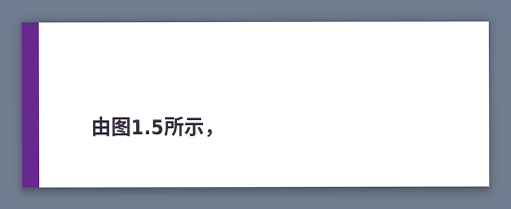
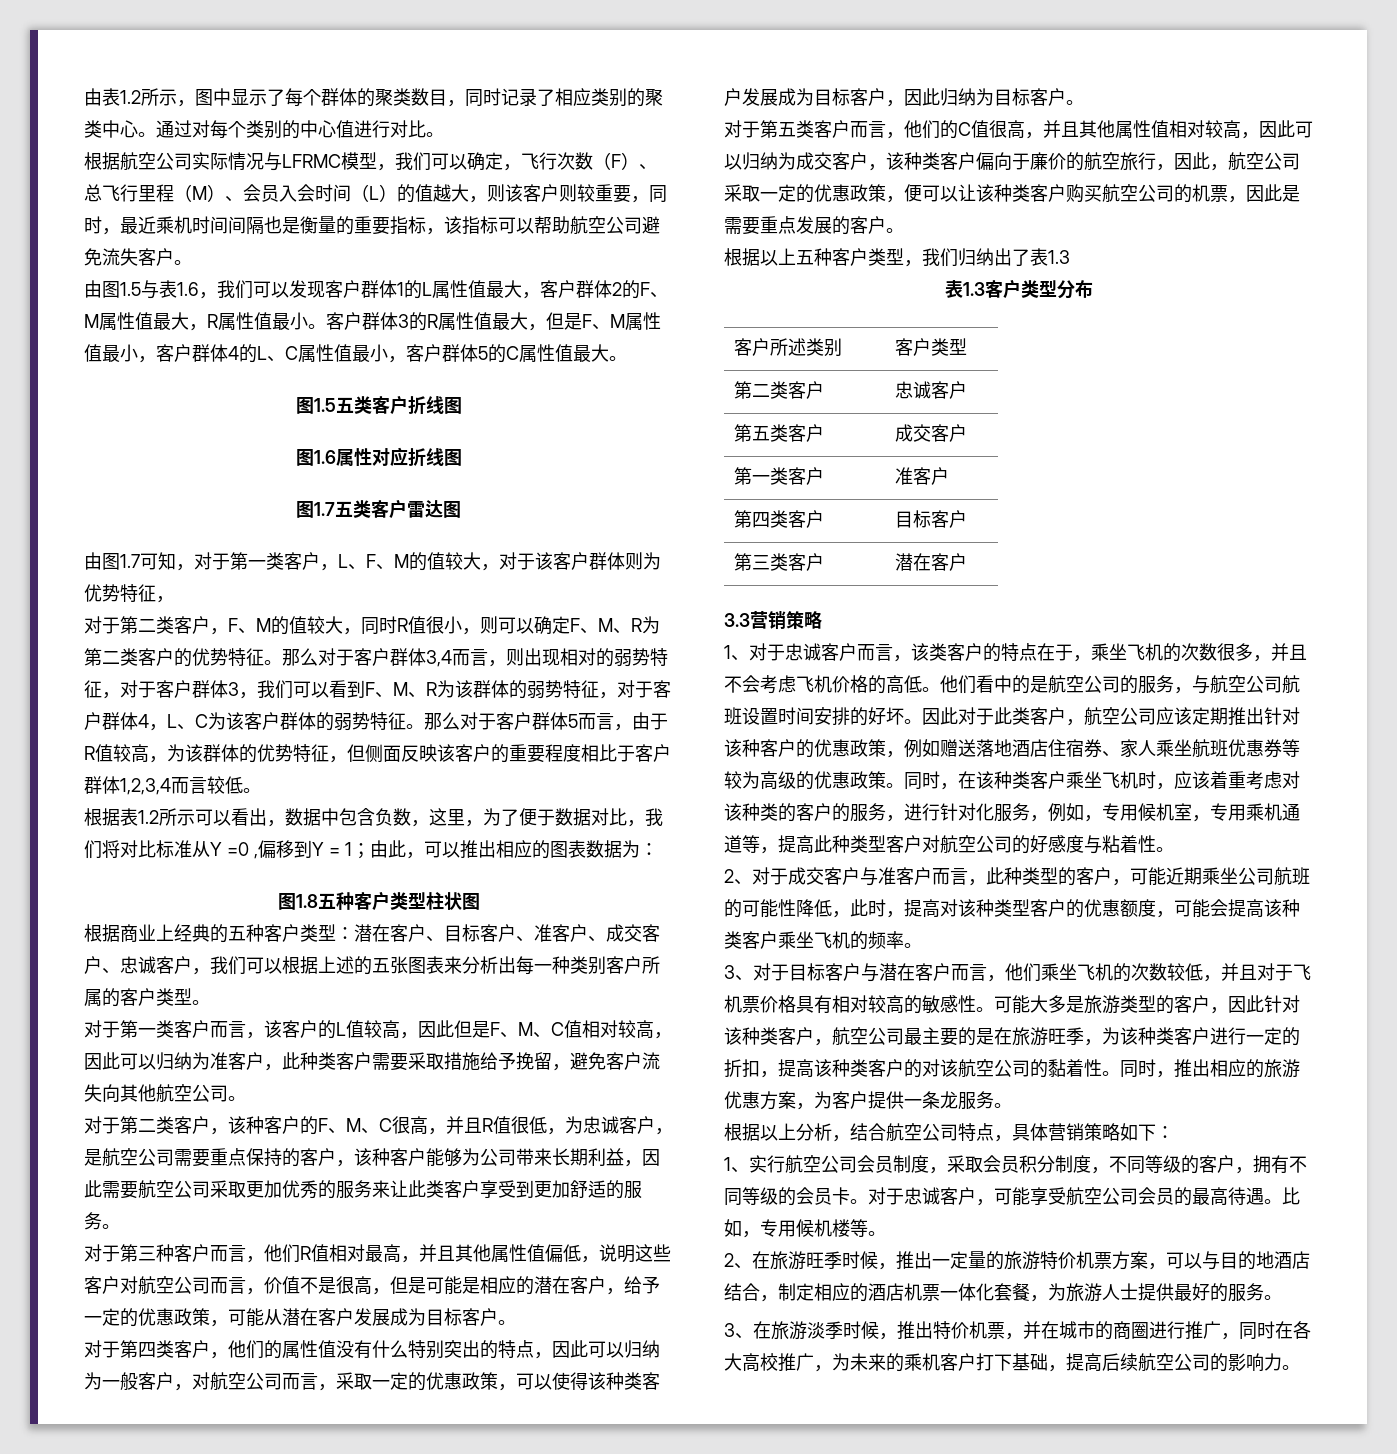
[91,116,225,138] 由图1.5所示， -> [84,88,663,107] [84,120,444,139] [84,152,657,171] [84,184,667,203] [84,216,660,235] [84,248,192,266] [84,280,668,299] [84,312,661,331] [84,344,627,363] [295,395,462,415] [295,447,462,467] [296,499,461,519] [84,552,661,571] [84,584,174,603] [84,616,660,635] [84,648,668,667] [84,680,671,699] [84,712,668,731] [84,744,671,763] [84,776,261,795] [84,808,663,827] [84,840,658,859] [277,891,480,911] [84,924,660,943] [84,956,660,975] [84,988,210,1007] [84,1020,672,1039] [84,1052,660,1071] [84,1084,246,1102] [84,1116,673,1135] [84,1148,660,1167] [84,1180,642,1199] [84,1212,120,1230] [84,1244,671,1263] [84,1276,660,1295] [84,1308,516,1327] [84,1340,660,1359] [84,1372,660,1391] [724,88,1084,107] [724,120,1313,139] [724,152,1300,171] [724,184,1300,203] [724,216,904,235] [724,248,1070,267] [944,279,1093,299] [734,338,843,357] [895,338,968,356] [734,381,825,399] [895,381,968,399] [734,424,825,442] [895,424,968,442] [734,467,825,485] [895,467,950,485] [734,510,825,528] [895,510,968,528] [734,553,825,571] [895,553,968,571] [724,610,822,630] [724,643,1307,662] [724,675,1300,694] [724,707,1300,726] [724,739,1300,758] [724,771,1300,790] [724,803,1300,822] [724,835,1174,854] [724,867,1310,886] [724,899,1300,918] [724,931,922,950] [724,963,1311,982] [724,995,1300,1014] [724,1027,1300,1046] [724,1059,1300,1078] [724,1091,1012,1110] [724,1123,1174,1142] [724,1155,1307,1174] [724,1187,1300,1206] [724,1219,886,1238] [724,1251,1310,1270] [724,1283,1282,1302] [724,1321,1311,1340] [724,1353,1300,1372] 由表1.2所示，图中显示了每个群体的聚类数目，同时记录了相应类别的聚类中心。通过对每个类别的中心值进行对比。 // 根据航空公司实际情况与LFRMC模型，我们可以确定，飞行次数（F）、总飞行里程（M）、会员入会时间（L）的值越大，则该客户则较重要，同时，最近乘机时间间隔也是衡量的重要指标，该指标可以帮助航空公司避免流失客户。 // 由图1.5与表1.6，我们可以发现客户群体1的L属性值最大，客户群体2的F、M属性值最大，R属性值最小。客户群体3的R属性值最大，但是F、M属性值最小，客户群体4的L、C属性值最小，客户群体5的C属性值最大。 // 图1.5五类客户折线图 // 图1.6属性对应折线图 // 图1.7五类客户雷达图 // 由图1.7可知，对于第一类客户，L、F、M的值较大，对于该客户群体则为优势特征， // 对于第二类客户，F、M的值较大，同时R值很小，则可以确定F、M、R为第二类客户的优势特征。那么对于客户群体3,4而言，则出现相对的弱势特征，对于客户群体3，我们可以看到F、M、R为该群体的弱势特征，对于客户群体4，L、C为该客户群体的弱势特征。那么对于客户群体5而言，由于R值较高，为该群体的优势特征，但侧面反映该客户的重要程度相比于客户群体1,2,3,4而言较低。 // 根据表1.2所示可以看出，数据中包含负数，这里，为了便于数据对比，我们将对比标准从Y =0 ,偏移到Y = 1；由此，可以推出相应的图表数据为： // 图1.8五种客户类型柱状图 // 根据商业上经典的五种客户类型：潜在客户、目标客户、准客户、成交客户、忠诚客户，我们可以根据上述的五张图表来分析出每一种类别客户所属的客户类型。 // 对于第一类客户而言，该客户的L值较高，因此但是F、M、C值相对较高，因此可以归纳为准客户，此种类客户需要采取措施给予挽留，避免客户流失向其他航空公司。 // 对于第二类客户，该种客户的F、M、C很高，并且R值很低，为忠诚客户，是航空公司需要重点保持的客户，该种客户能够为公司带来长期利益，因此需要航空公司采取更加优秀的服务来让此类客户享受到更加舒适的服务。 // 对于第三种客户而言，他们R值相对最高，并且其他属性值偏低，说明这些客户对航空公司而言，价值不是很高，但是可能是相应的潜在客户，给予一定的优惠政策，可能从潜在客户发展成为目标客户。 // 对于第四类客户，他们的属性值没有什么特别突出的特点，因此可以归纳为一般客户，对航空公司而言，采取一定的优惠政策，可以使得该种类客户发展成为目标客户，因此归纳为目标客户。 // 对于第五类客户而言，他们的C值很高，并且其他属性值相对较高，因此可以归纳为成交客户，该种类客户偏向于廉价的航空旅行，因此，航空公司采取一定的优惠政策，便可以让该种类客户购买航空公司的机票，因此是需要重点发展的客户。 // 根据以上五种客户类型，我们归纳出了表1.3 // 表1.3客户类型分布 // 客户所述类别 | 客户类型 // 第二类客户 | 忠诚客户 // 第五类客户 | 成交客户 // 第一类客户 | 准客户 // 第四类客户 | 目标客户 // 第三类客户 | 潜在客户 // 3.3营销策略 // 1、对于忠诚客户而言，该类客户的特点在于，乘坐飞机的次数很多，并且不会考虑飞机价格的高低。他们看中的是航空公司的服务，与航空公司航班设置时间安排的好坏。因此对于此类客户，航空公司应该定期推出针对该种客户的优惠政策，例如赠送落地酒店住宿券、家人乘坐航班优惠券等较为高级的优惠政策。同时，在该种类客户乘坐飞机时，应该着重考虑对该种类的客户的服务，进行针对化服务，例如，专用候机室，专用乘机通道等，提高此种类型客户对航空公司的好感度与粘着性。 // 2、对于成交客户与准客户而言，此种类型的客户，可能近期乘坐公司航班的可能性降低，此时，提高对该种类型客户的优惠额度，可能会提高该种类客户乘坐飞机的频率。 // 3、对于目标客户与潜在客户而言，他们乘坐飞机的次数较低，并且对于飞机票价格具有相对较高的敏感性。可能大多是旅游类型的客户，因此针对该种类客户，航空公司最主要的是在旅游旺季，为该种类客户进行一定的折扣，提高该种类客户的对该航空公司的黏着性。同时，推出相应的旅游优惠方案，为客户提供一条龙服务。 // 根据以上分析，结合航空公司特点，具体营销策略如下： // 1、实行航空公司会员制度，采取会员积分制度，不同等级的客户，拥有不同等级的会员卡。对于忠诚客户，可能享受航空公司会员的最高待遇。比如，专用候机楼等。 // 2、在旅游旺季时候，推出一定量的旅游特价机票方案，可以与目的地酒店结合，制定相应的酒店机票一体化套餐，为旅游人士提供最好的服务。 // 3、在旅游淡季时候，推出特价机票，并在城市的商圈进行推广，同时在各大高校推广，为未来的乘机客户打下基础，提高后续航空公司的影响力。

